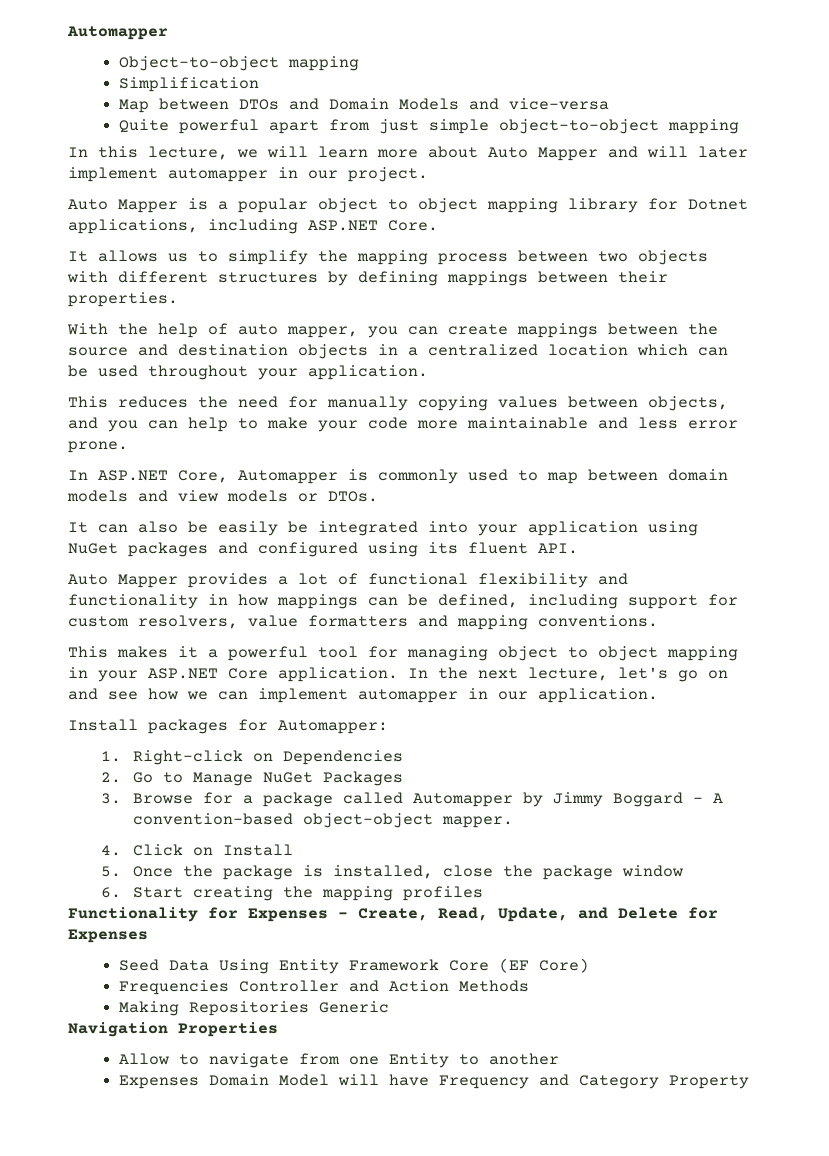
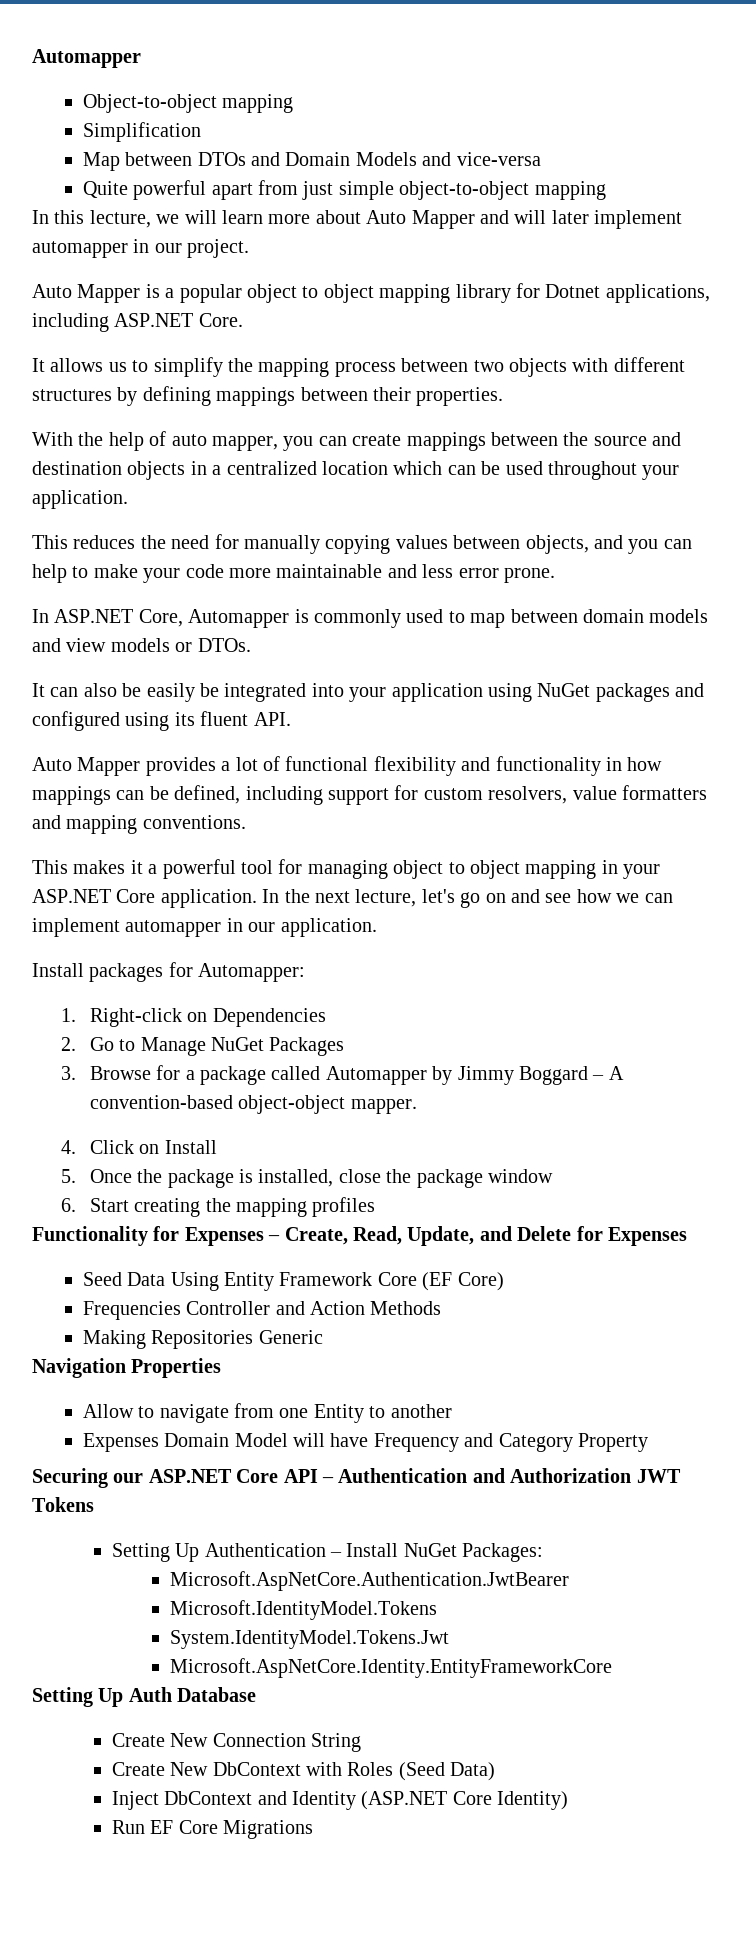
(749, 1082) none -> [32,1468,681,1488] [32,1497,94,1512] [111,1543,544,1562] [169,1571,569,1591] [169,1600,437,1620] [169,1630,449,1649] [169,1658,612,1678] [32,1687,257,1707] [111,1733,361,1752] [111,1762,496,1781] [111,1791,569,1810] [111,1820,313,1839] // Securing our ASP.NET Core API – Authentication and Authorization JWT Tokens // Setting Up Authentication – Install NuGet Packages: // Microsoft.AspNetCore.Authentication.JwtBearer // Microsoft.IdentityModel.Tokens // System.IdentityModel.Tokens.Jwt // Microsoft.AspNetCore.Identity.EntityFrameworkCore // Setting Up Auth Database // Create New Connection String // Create New DbContext with Roles (Seed Data) // Inject DbContext and Identity (ASP.NET Core Identity) // Run EF Core Migrations

